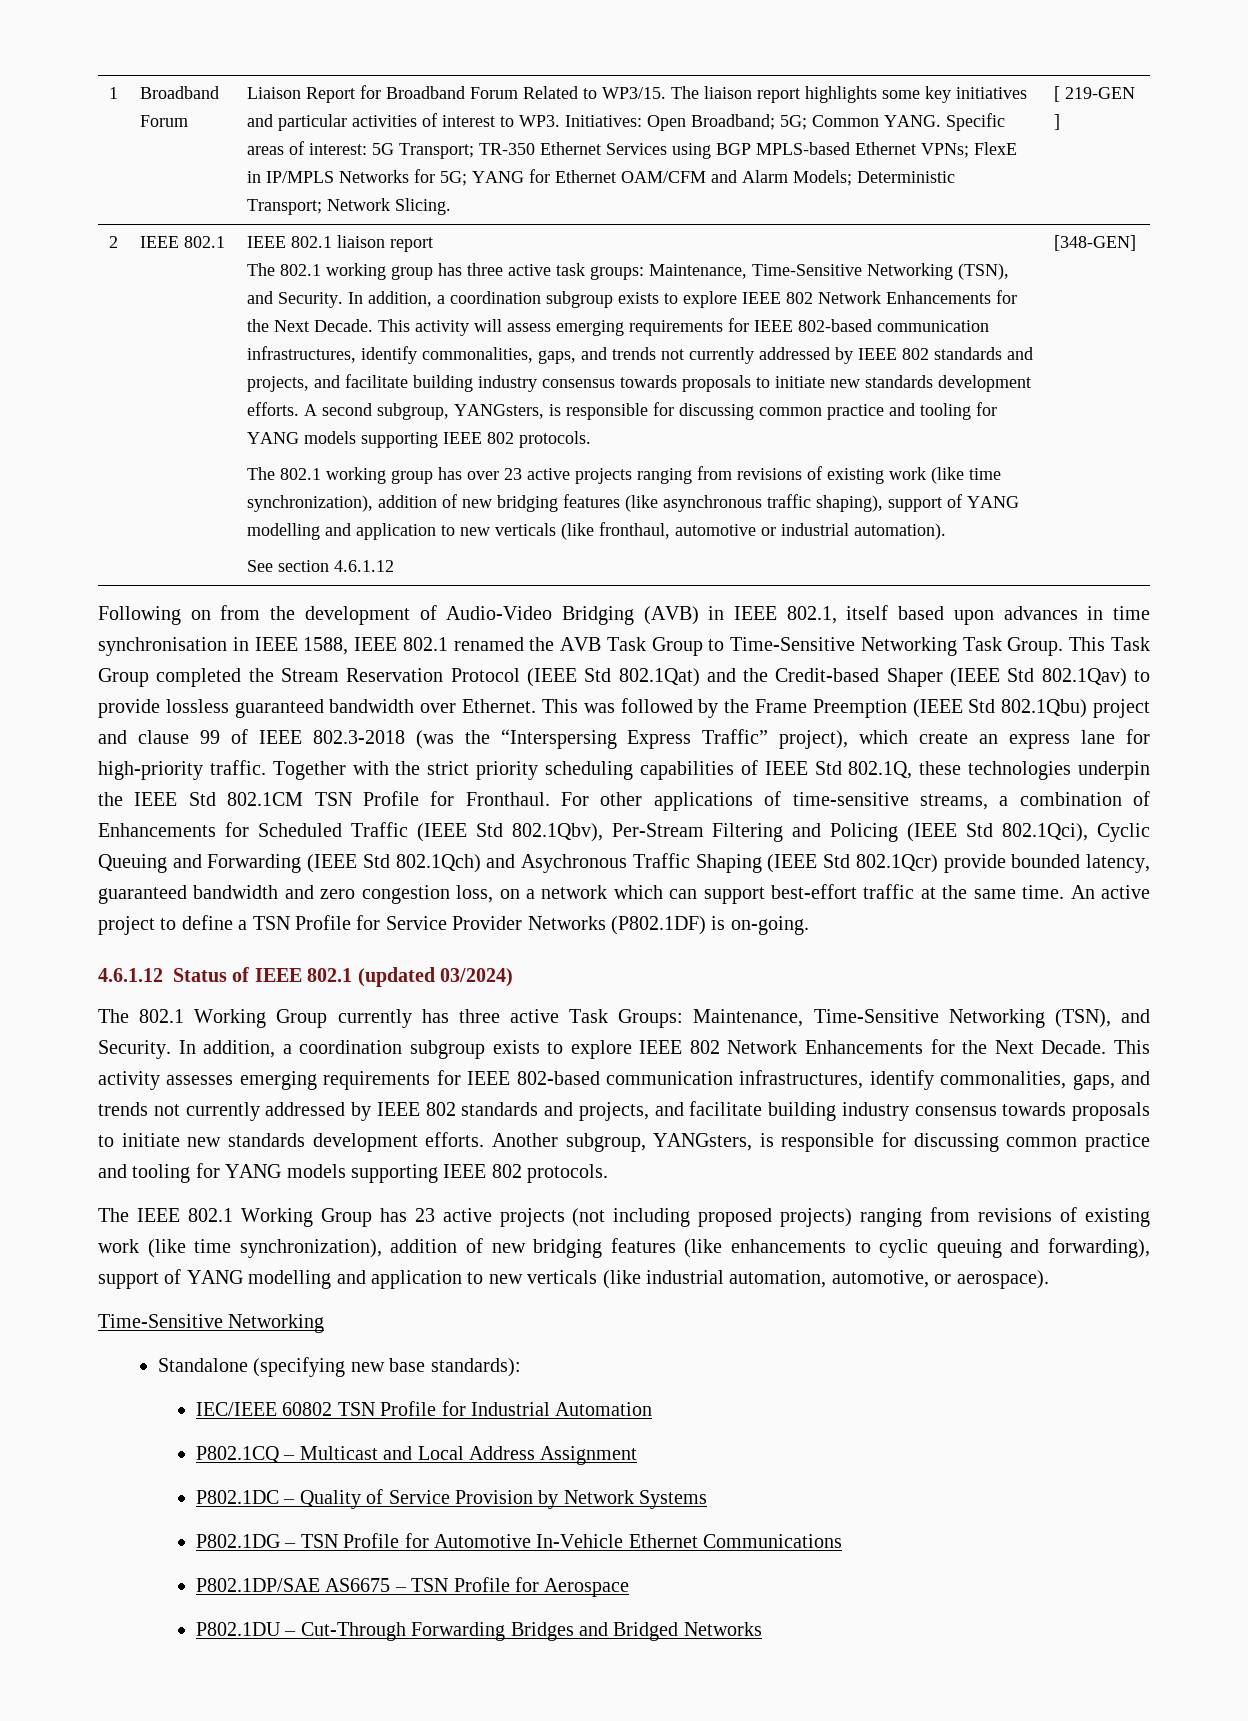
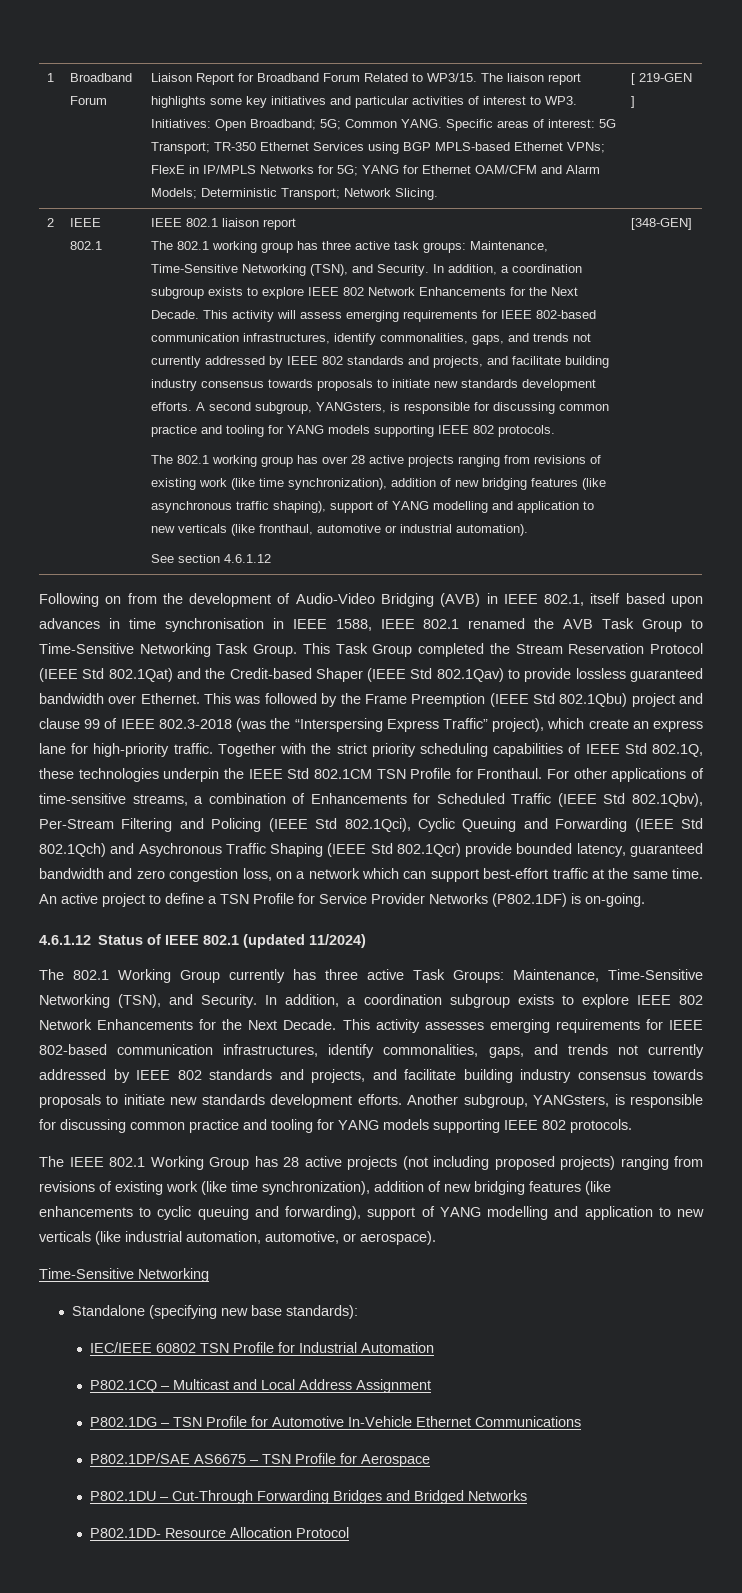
[503,468,522,480] 23 -> [350,455,365,464] 28
[440,968,513,987] 03/2024) -> [309,934,367,948] 11/2024)
[414,1208,435,1222] 23 -> [283,1157,299,1167] 28
[195,1489,708,1509] // P802.1DC – Quality of Service Provision by Network Systems -> (431, 1386) none
(762, 1629) none -> [89,1527,349,1538] // P802.1DD- Resource Allocation Protocol

